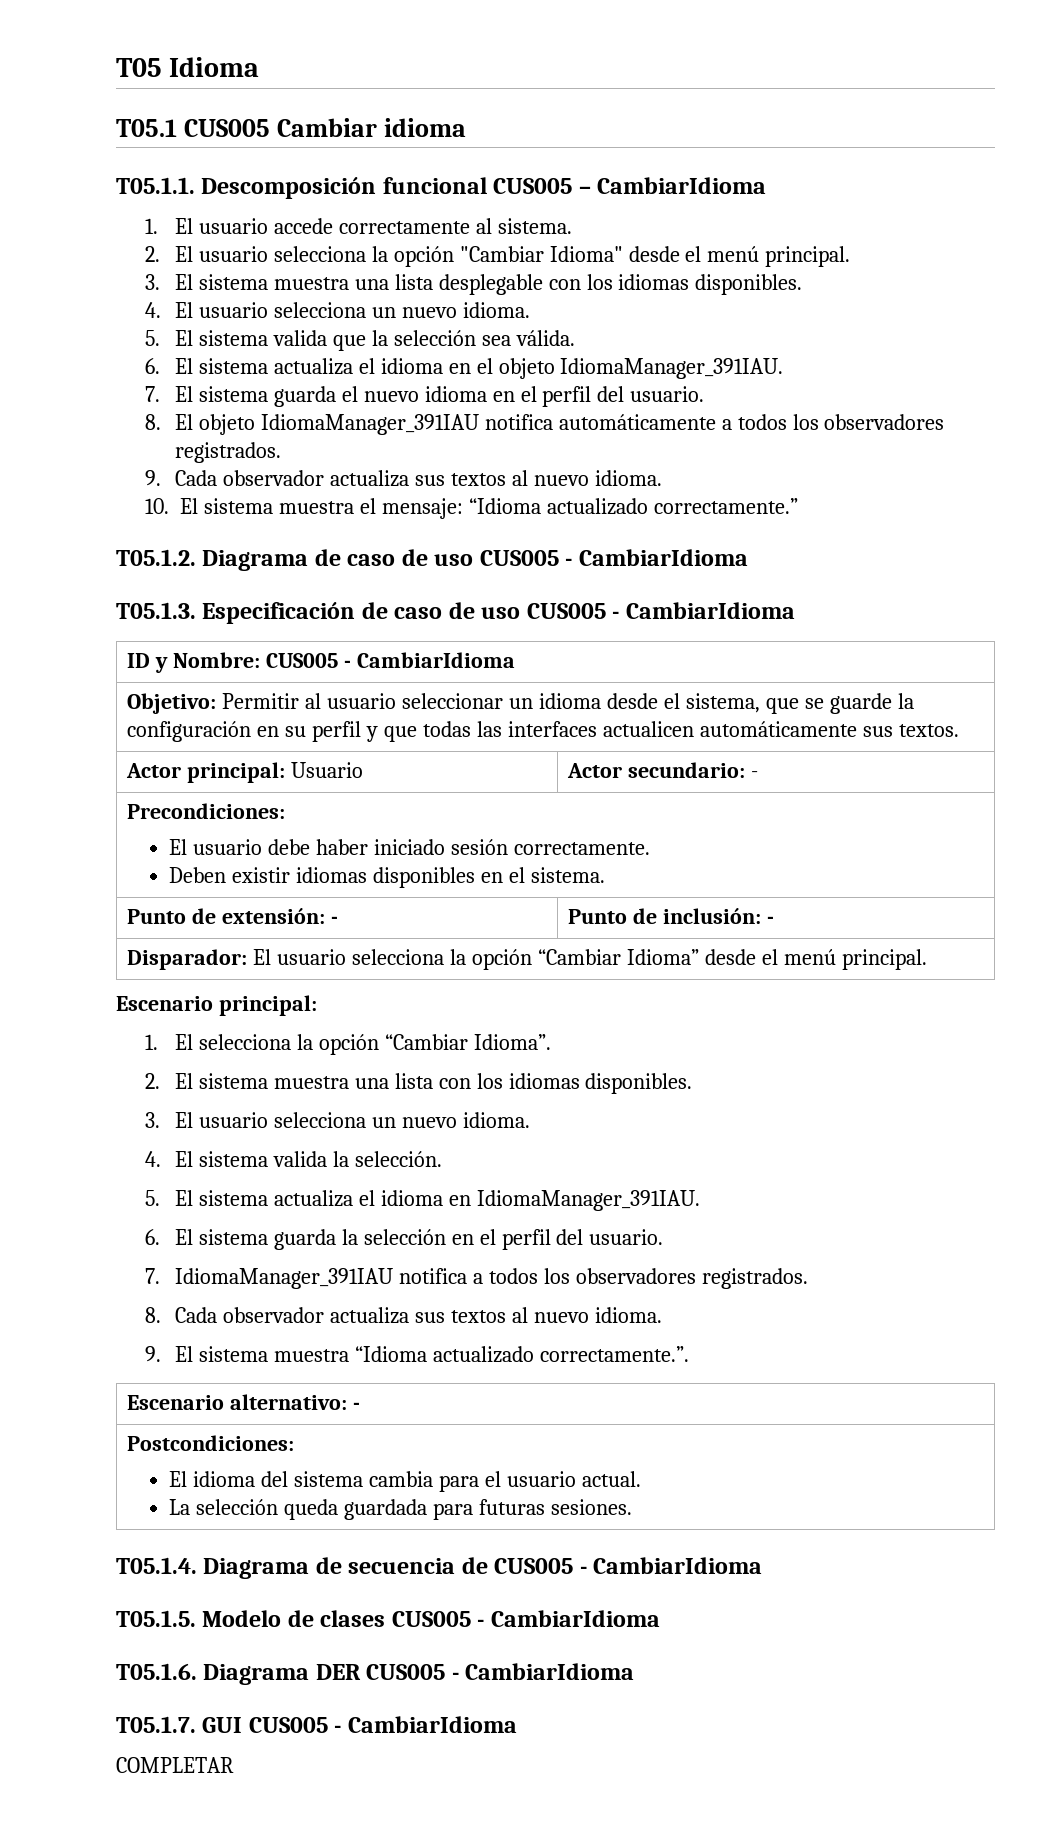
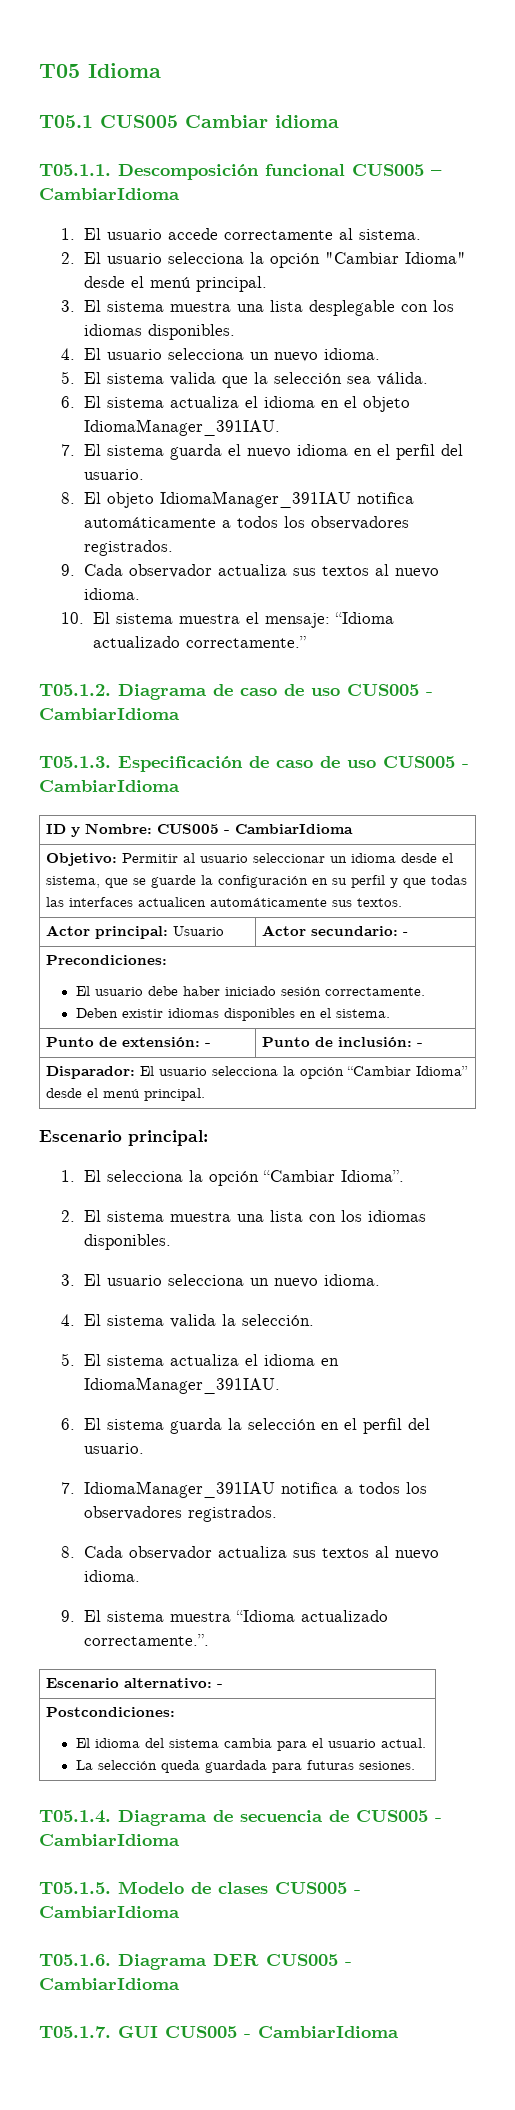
[116,1757,234,1773] // COMPLETAR -> (399, 2032) none

